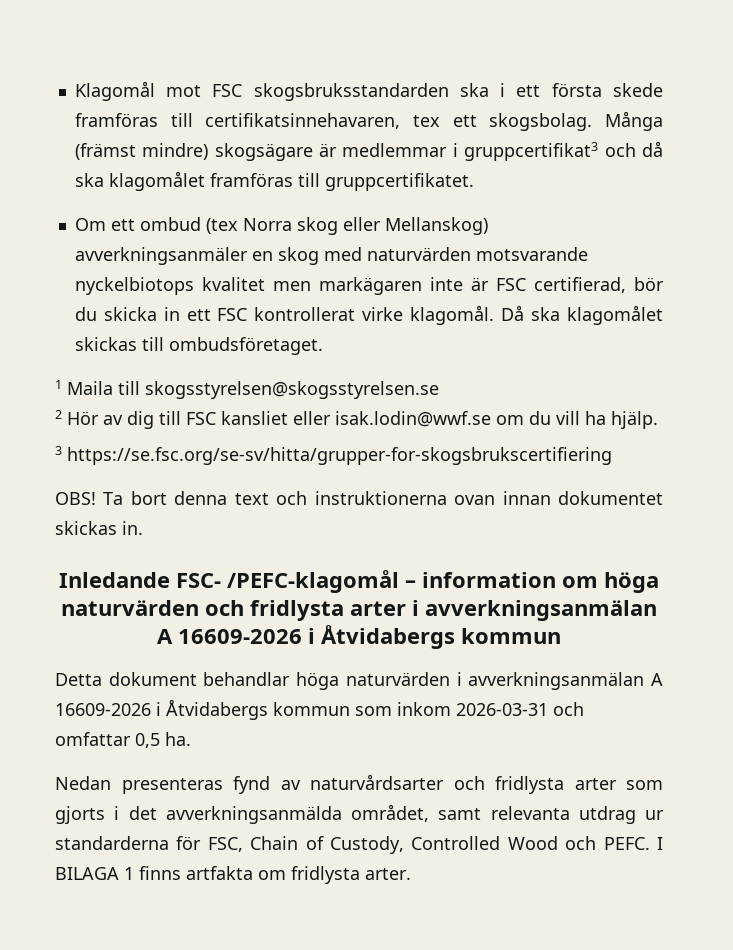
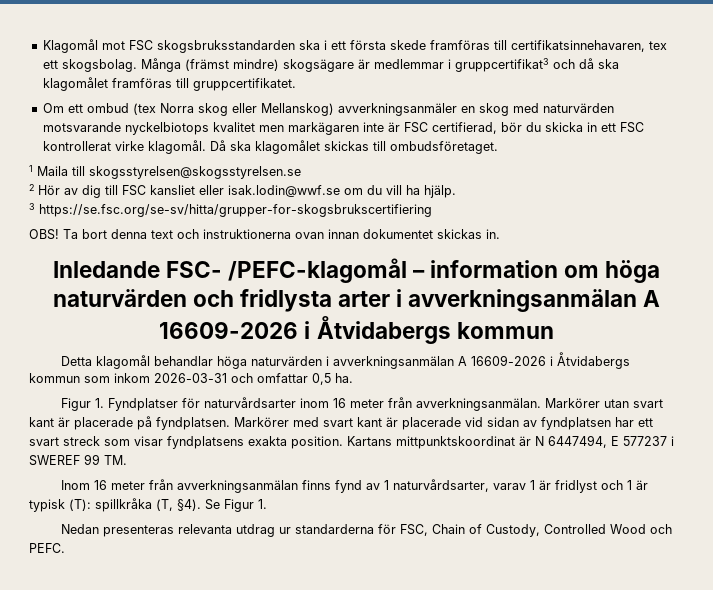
[108,672,197,686] dokument -> [95,355,150,369] klagomål
[55,774,663,794] [55,804,482,824] Nedan presenteras fynd av naturvårdsarter och fridlysta arter som gjorts i det avverkningsanmälda området, samt -> [60,397,663,411] [29,416,653,430] [29,435,674,449] [29,454,127,466] [60,479,648,493] [29,498,267,512] [60,524,174,537] Figur 1. Fyndplatser för naturvårdsarter inom 16 meter från avverkningsanmälan. Markörer utan svart kant är placerade på fyndplatsen. Markörer med svart kant är placerade vid sidan av fyndplatsen har ett svart streck som visar fyndplatsens exakta position. Kartans mittpunktskoordinat är N 6447494, E 577237 i SWEREF 99 TM. // Inom 16 meter från avverkningsanmälan finns fynd av 1 naturvårdsarter, varav 1 är fridlyst och 1 är typisk (T): spillkråka (T, §4). Se Figur 1. // Nedan presenteras
[656,837,663,850] [55,866,411,884] I BILAGA 1 finns artfakta om fridlysta arter. -> (65, 548) none

